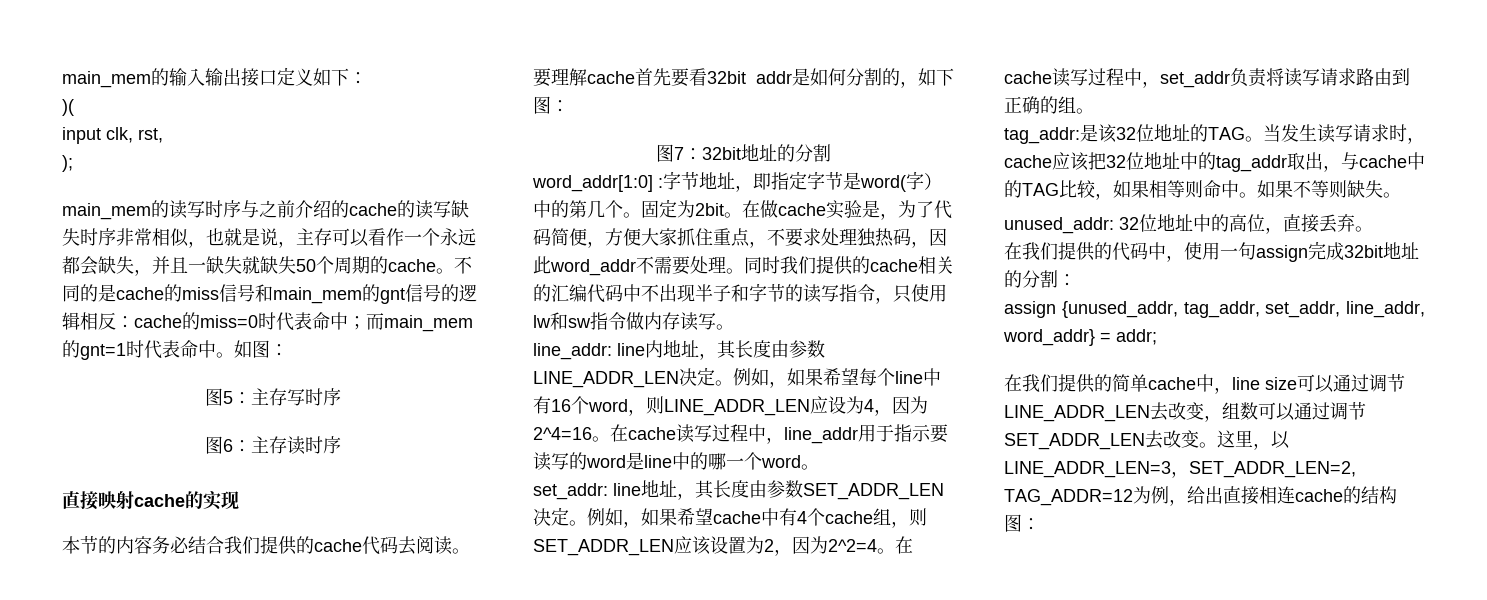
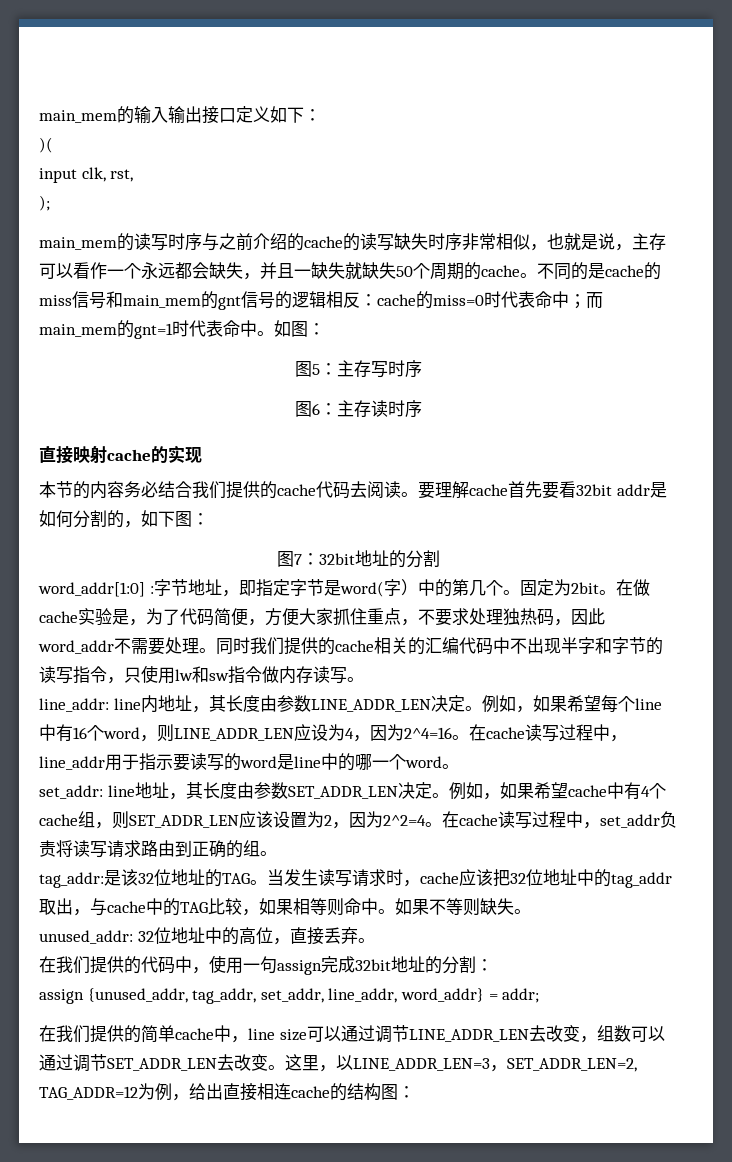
[713,285,731,302] 子 -> [578,637,595,654] 字

